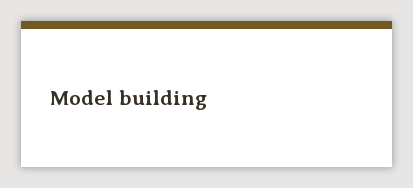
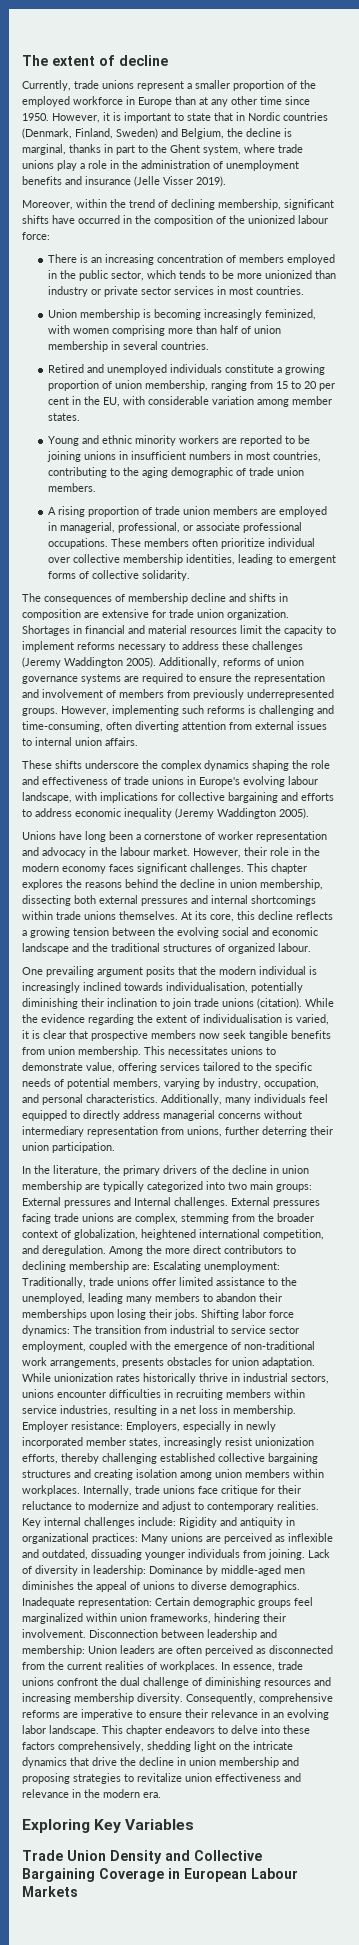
[50,90,207,110] Model building -> [22,55,168,66] [22,80,316,91] [22,96,310,107] [22,112,328,123] [22,128,292,139] [22,144,303,155] [22,160,299,171] [22,176,226,187] [22,199,334,210] [22,215,328,226] [22,232,50,240] [48,254,336,265] [48,270,337,281] [48,286,305,297] [48,309,317,320] [48,325,282,336] [48,341,210,352] [48,364,326,375] [48,380,336,391] [48,396,333,407] [48,413,81,421] [48,435,311,446] [47,451,322,462] [48,467,305,478] [48,483,97,492] [48,506,328,517] [48,522,303,533] [48,538,316,549] [48,554,337,565] [48,570,191,581] [22,593,288,604] [22,609,289,620] [22,625,336,636] [22,641,303,652] [22,657,304,668] [22,673,325,684] [22,689,334,700] [22,705,334,716] [22,721,327,732] [22,737,138,746] [22,760,330,771] [22,776,318,787] [22,792,334,803] [22,808,309,819] [22,831,327,842] [22,847,320,858] [22,863,307,874] [22,879,323,890] [22,895,316,906] [22,911,333,922] [22,927,318,938] [22,943,311,954] [22,966,317,977] [22,982,303,993] [22,998,334,1009] [22,1014,329,1025] [22,1030,331,1041] [22,1046,276,1057] [22,1062,312,1073] [22,1078,319,1089] [22,1094,328,1105] [22,1110,302,1121] [22,1126,333,1137] [22,1142,115,1153] [22,1165,309,1176] [22,1181,312,1192] [22,1197,320,1208] [22,1213,314,1224] [22,1229,324,1240] [22,1245,296,1256] [22,1261,280,1272] [22,1277,297,1288] [22,1293,282,1304] [22,1309,294,1320] [22,1325,299,1336] [22,1341,315,1352] [22,1357,315,1368] [22,1373,329,1384] [22,1389,305,1400] [22,1405,296,1416] [22,1421,276,1432] [22,1437,314,1448] [22,1453,318,1464] [22,1469,324,1480] [22,1485,301,1496] [22,1501,319,1512] [22,1517,295,1528] [22,1533,333,1544] [22,1549,330,1560] [22,1565,305,1576] [22,1581,300,1592] [22,1597,313,1608] [22,1613,286,1624] [22,1629,277,1640] [22,1645,333,1656] [22,1661,303,1672] [22,1677,331,1688] [22,1693,333,1704] [22,1709,329,1720] [22,1725,310,1736] [22,1741,293,1752] [22,1757,299,1768] [22,1773,301,1784] [22,1789,161,1798] [22,1819,195,1833] [22,1850,262,1864] [22,1868,298,1882] [22,1886,78,1897] The extent of decline // Currently, trade unions represent a smaller proportion of the employed workforce in Europe than at any other time since 1950. However, it is important to state that in Nordic countries (Denmark, Finland, Sweden) and Belgium, the decline is marginal, thanks in part to the Ghent system, where trade unions play a role in the administration of unemployment benefits and insurance (Jelle Visser 2019). // Moreover, within the trend of declining membership, significant shifts have occurred in the composition of the unionized labour force: // There is an increasing concentration of members employed in the public sector, which tends to be more unionized than industry or private sector services in most countries. // Union membership is becoming increasingly feminized, with women comprising more than half of union membership in several countries. // Retired and unemployed individuals constitute a growing proportion of union membership, ranging from 15 to 20 per cent in the EU, with considerable variation among member states. // Young and ethnic minority workers are reported to be joining unions in insufficient numbers in most countries, contributing to the aging demographic of trade union members. // A rising proportion of trade union members are employed in managerial, professional, or associate professional occupations. These members often prioritize individual over collective membership identities, leading to emergent forms of collective solidarity. // The consequences of membership decline and shifts in composition are extensive for trade union organization. Shortages in financial and material resources limit the capacity to implement reforms necessary to address these challenges (Jeremy Waddington 2005). Additionally, reforms of union governance systems are required to ensure the representation and involvement of members from previously underrepresented groups. However, implementing such reforms is challenging and time-consuming, often diverting attention from external issues to internal union affairs. // These shifts underscore the complex dynamics shaping the role and effectiveness of trade unions in Europe's evolving labour landscape, with implications for collective bargaining and efforts to address economic inequality (Jeremy Waddington 2005). // Unions have long been a cornerstone of worker representation and advocacy in the labour market. However, their role in the modern economy faces significant challenges. This chapter explores the reasons behind the decline in union membership, dissecting both external pressures and internal shortcomings within trade unions themselves. At its core, this decline reflects a growing tension between the evolving social and economic landscape and the traditional structures of organized labour. // One prevailing argument posits that the modern individual is increasingly inclined towards individualisation, potentially diminishing their inclination to join trade unions (citation). While the evidence regarding the extent of individualisation is varied, it is clear that prospective members now seek tangible benefits from union membership. This necessitates unions to demonstrate value, offering services tailored to the specific needs of potential members, varying by industry, occupation, and personal characteristics. Additionally, many individuals feel equipped to directly address managerial concerns without intermediary representation from unions, further deterring their union participation. // In the literature, the primary drivers of the decline in union membership are typically categorized into two main groups: External pressures and Internal challenges. External pressures facing trade unions are complex, stemming from the broader context of globalization, heightened international competition, and deregulation. Among the more direct contributors to declining membership are: Escalating unemployment: Traditionally, trade unions offer limited assistance to the unemployed, leading many members to abandon their memberships upon losing their jobs. Shifting labor force dynamics: The transition from industrial to service sector employment, coupled with the emergence of non-traditional work arrangements, presents obstacles for union adaptation. While unionization rates historically thrive in industrial sectors, unions encounter difficulties in recruiting members within service industries, resulting in a net loss in membership. Employer resistance: Employers, especially in newly incorporated member states, increasingly resist unionization efforts, thereby challenging established collective bargaining structures and creating isolation among union members within workplaces. Internally, trade unions face critique for their reluctance to modernize and adjust to contemporary realities. Key internal challenges include: Rigidity and antiquity in organizational practices: Many unions are perceived as inflexible and outdated, dissuading younger individuals from joining. Lack of diversity in leadership: Dominance by middle-aged men diminishes the appeal of unions to diverse demographics. Inadequate representation: Certain demographic groups feel marginalized within union frameworks, hindering their involvement. Disconnection between leadership and membership: Union leaders are often perceived as disconnected from the current realities of workplaces. In essence, trade unions confront the dual challenge of diminishing resources and increasing membership diversity. Consequently, comprehensive reforms are imperative to ensure their relevance in an evolving labor landscape. This chapter endeavors to delve into these factors comprehensively, shedding light on the intricate dynamics that drive the decline in union membership and proposing strategies to revitalize union effectiveness and relevance in the modern era. // Exploring Key Variables // Trade Union Density and Collective Bargaining Coverage in European Labour Markets

